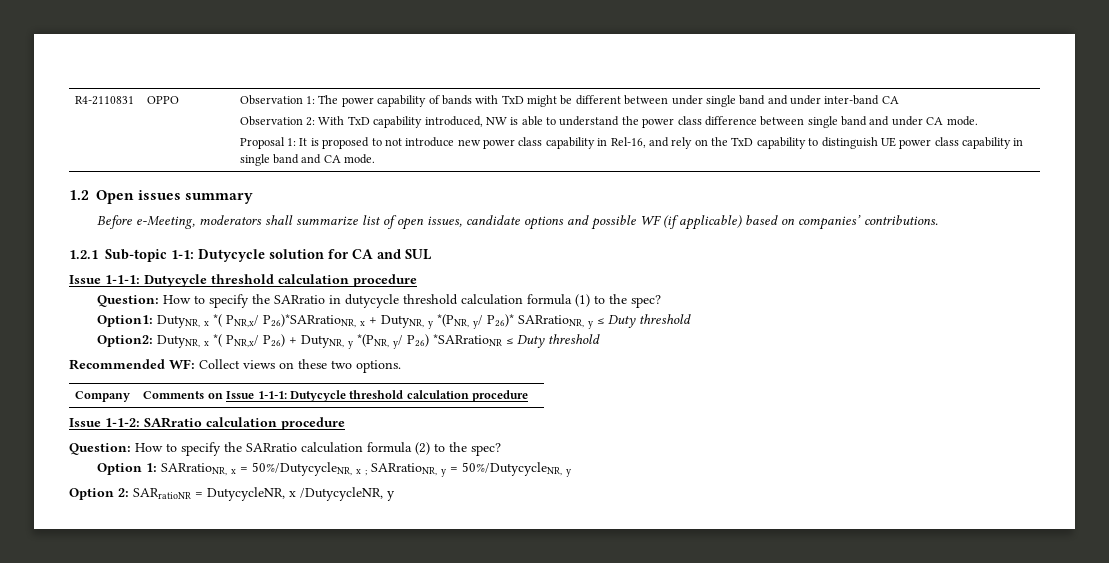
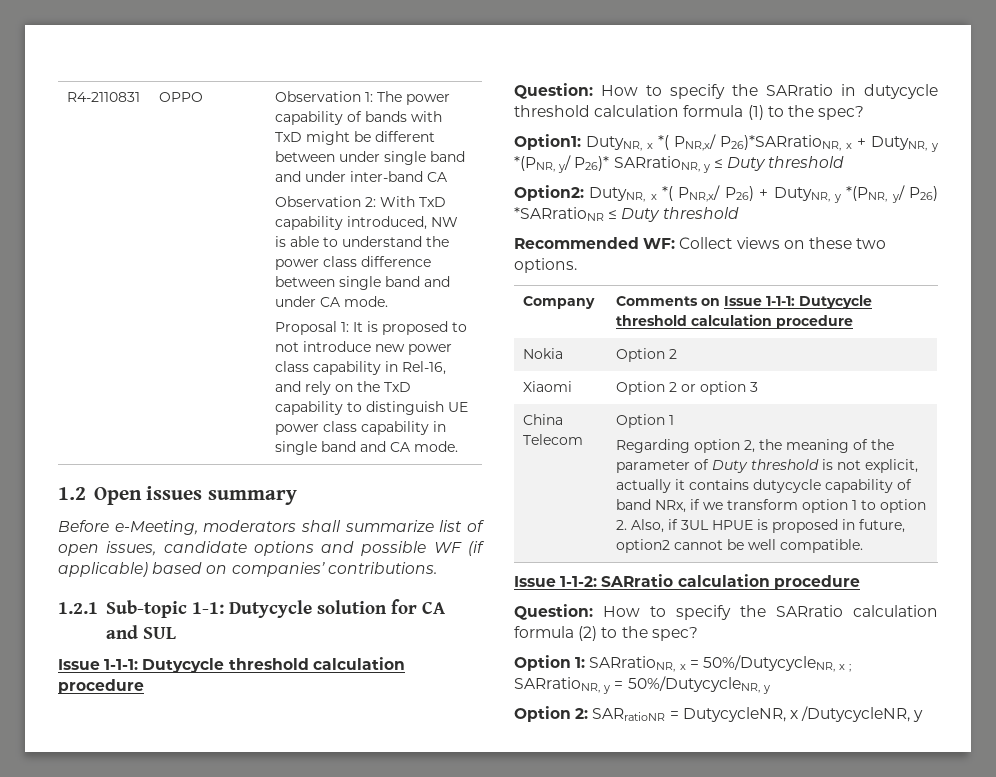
(529, 396) none -> [523,348,564,359] [616,348,678,362] [523,381,573,392] [616,381,759,395] [523,414,564,425] [523,434,584,445] [616,414,675,428] [616,439,895,453] [616,459,919,473] [616,479,913,493] [616,499,927,513] [616,519,906,533] [616,539,864,553] // Nokia | Option 2 // Xiaomi | Option 2 or option 3 // China Telecom | Option 1 // Regarding option 2, the meaning of the parameter of Duty threshold is not explicit, actually it contains dutycycle capability of band NRx, if we transform option 1 to option 2. Also, if 3UL HPUE is proposed in future, option2 cannot be well compatible.

